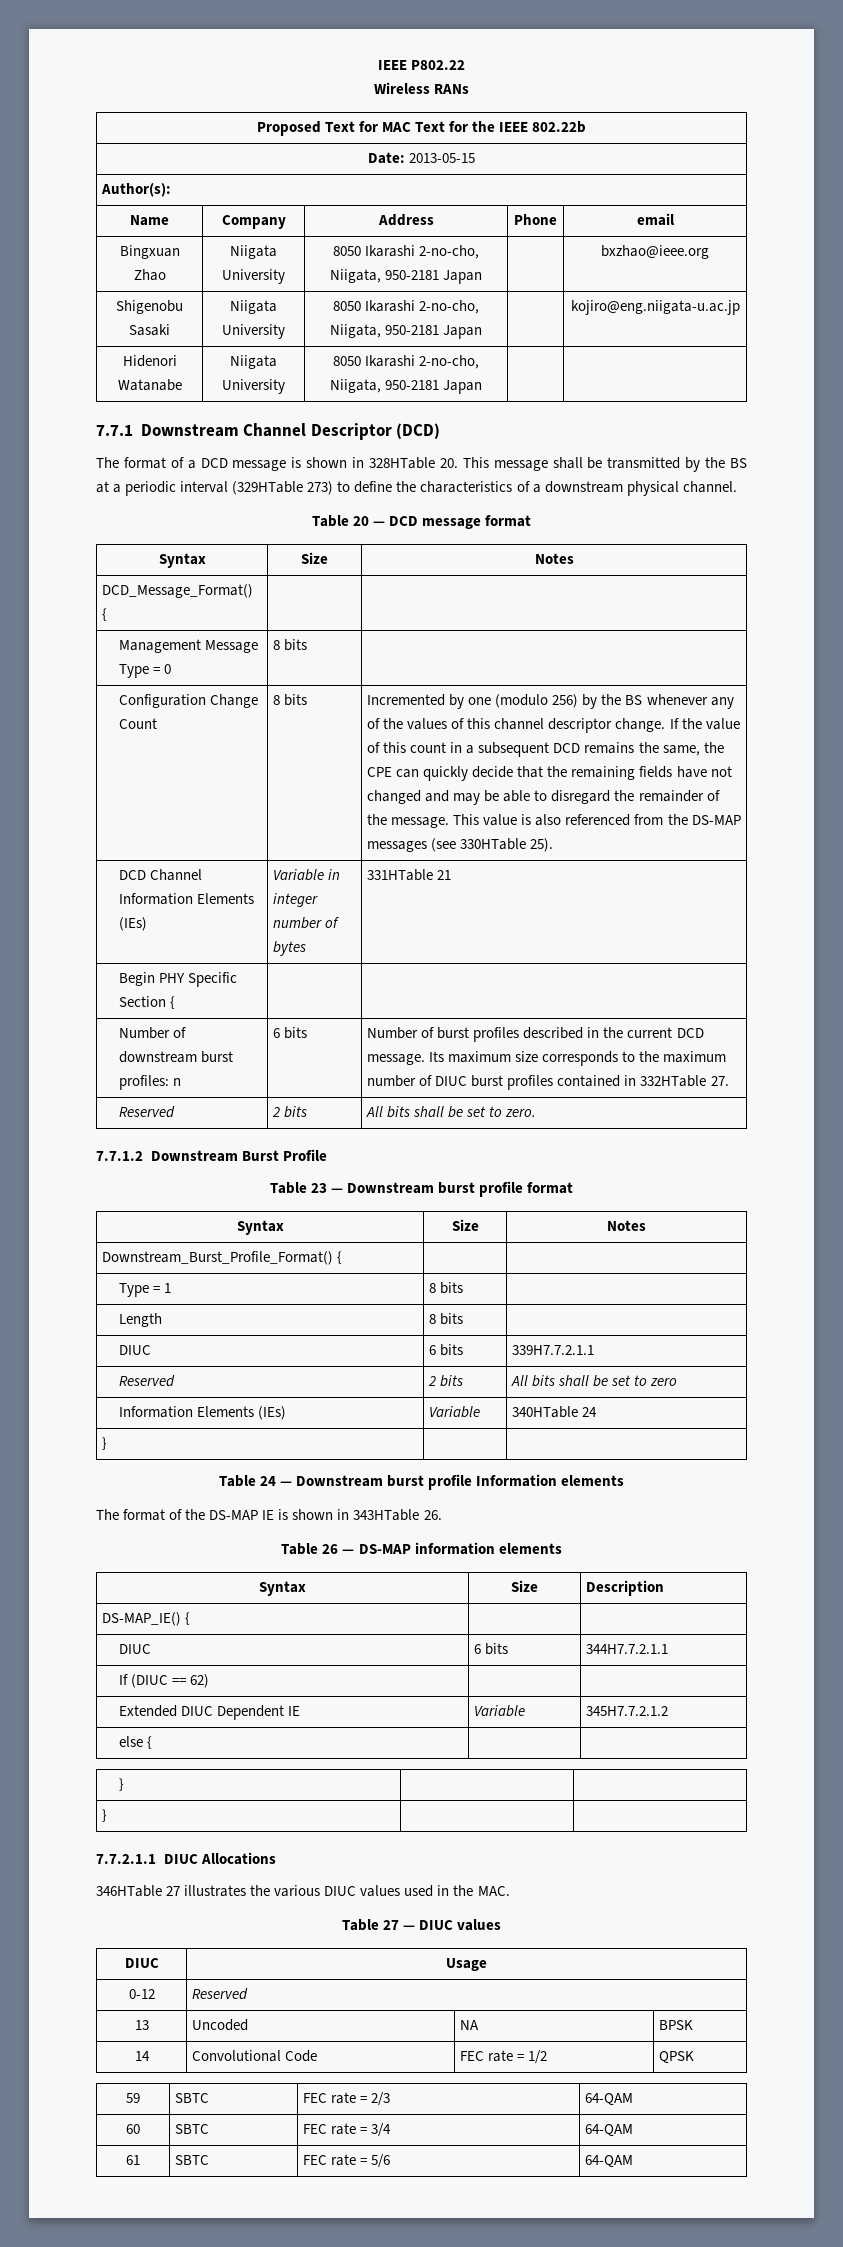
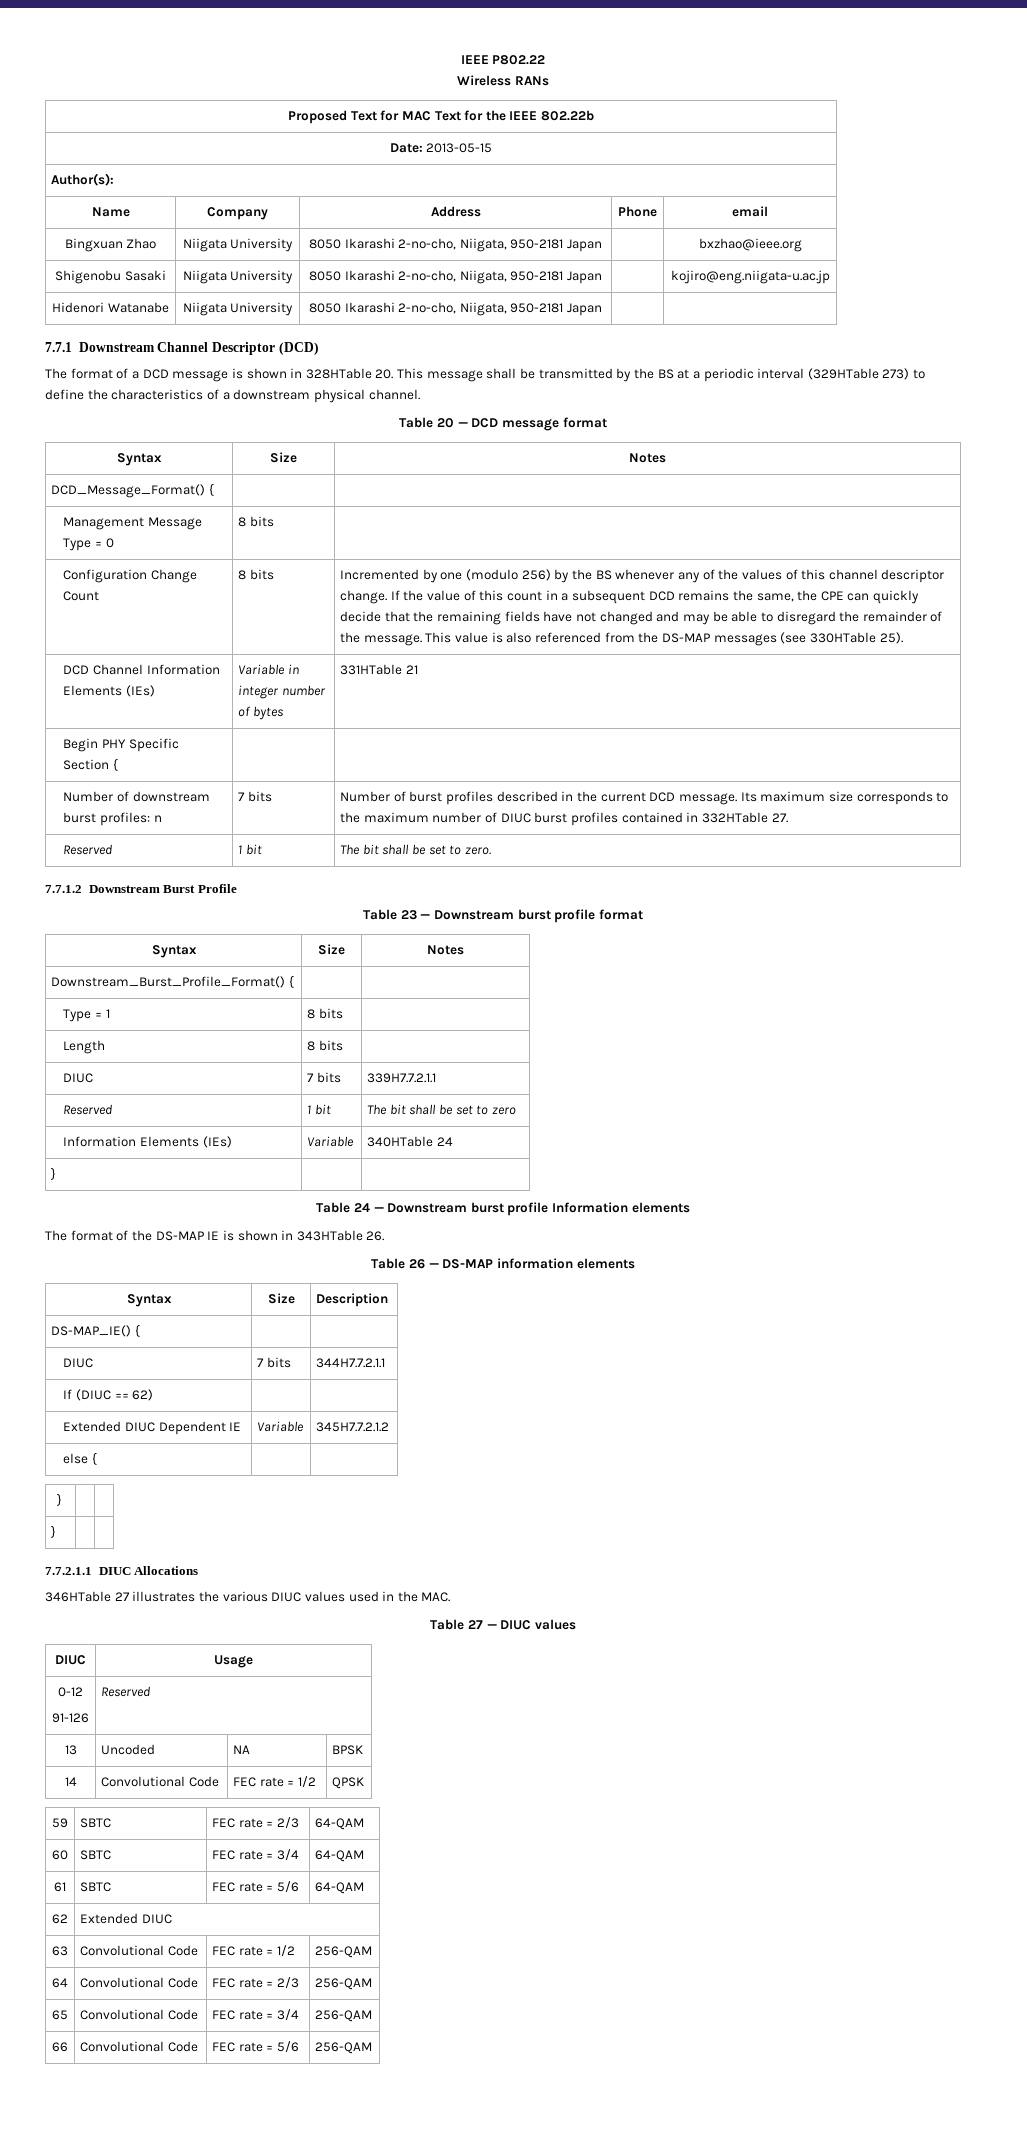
[273,1028,281,1038] 6 -> [238,792,246,801] 7
[272,1106,308,1118] [366,1106,411,1118] 2 bits | All bits -> [238,844,262,855] [340,844,379,855] 1 bit | The bit
[429,1345,437,1355] 6 -> [307,1073,315,1082] 7
[428,1375,464,1387] [511,1375,556,1387] 2 bits | All bits -> [307,1104,331,1115] [367,1104,406,1115] 1 bit | The bit
[474,1644,482,1654] 6 -> [257,1358,265,1367] 7
(155, 1994) none -> [52,1713,89,1723] // 91-126
(634, 2161) none -> [52,1914,68,1924] [80,1913,172,1924] [52,1946,68,1956] [80,1945,198,1956] [212,1945,296,1956] [315,1946,373,1958] [52,1978,68,1988] [80,1977,198,1988] [212,1977,300,1988] [315,1978,373,1990] [52,2010,68,2020] [80,2009,198,2020] [212,2009,300,2020] [315,2010,373,2022] [52,2042,68,2052] [80,2041,198,2052] [212,2041,300,2052] [315,2042,373,2054] // 62 | Extended DIUC // 63 | Convolutional Code | FEC rate = 1/2 | 256-QAM // 64 | Convolutional Code | FEC rate = 2/3 | 256-QAM // 65 | Convolutional Code | FEC rate = 3/4 | 256-QAM // 66 | Convolutional Code | FEC rate = 5/6 | 256-QAM

